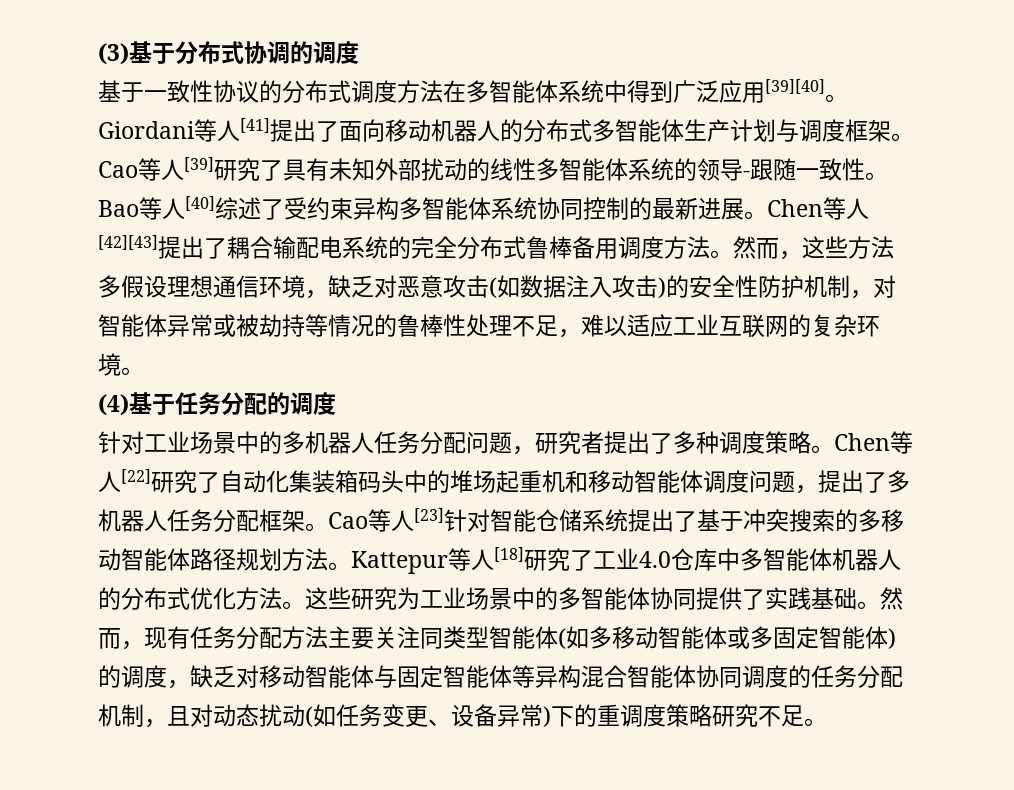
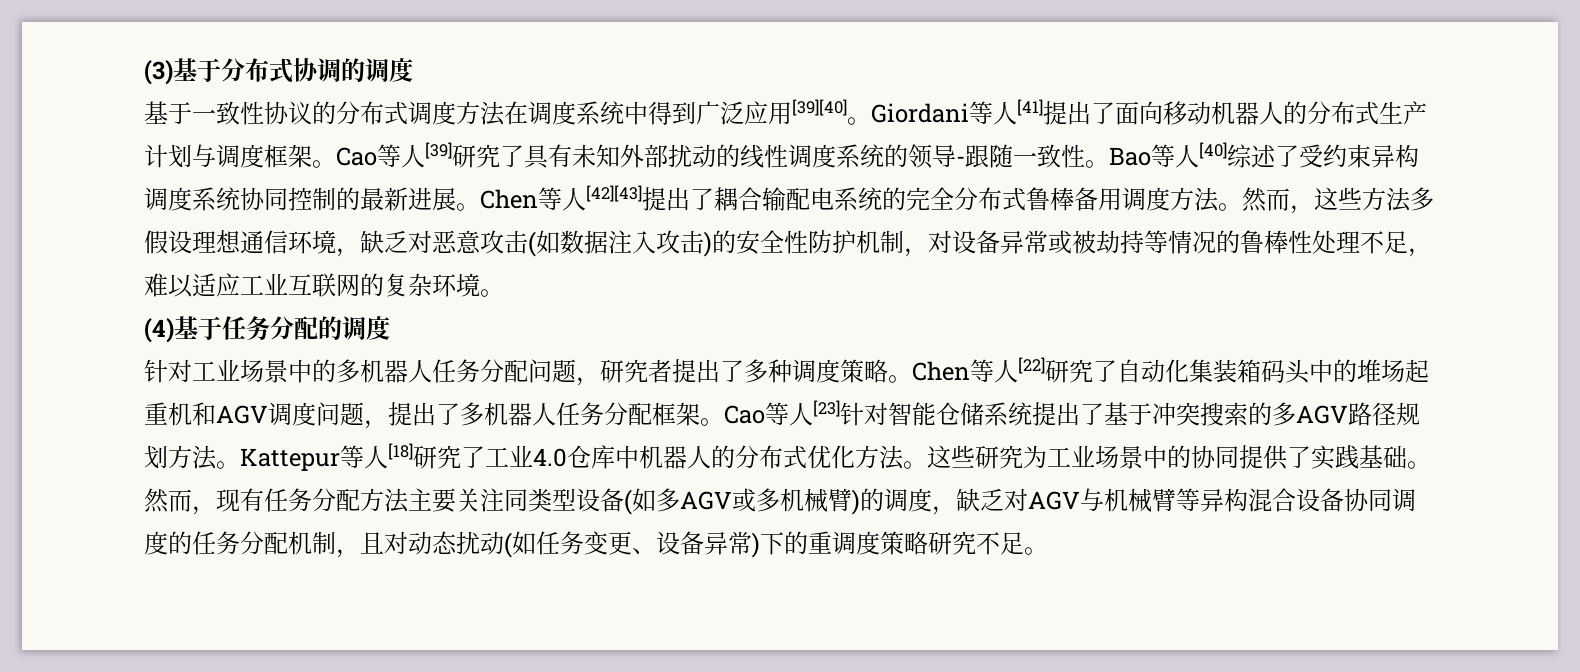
[466,80,558,103] 多智能体 -> [528,101,576,125] 调度
[592,119,684,142] 多智能体 -> (1379, 113) none
[536,158,628,181] 多智能体 -> [788,144,836,168] 调度
[399,197,491,220] 多智能体 -> [144,187,192,211] 调度
[98,314,167,337] 智能体 -> [952,230,1000,254] 设备
[588,470,703,493] 移动智能体 -> [216,405,268,424] AGV
[881,509,904,532] [98,548,190,571] 移动智能体 -> [1296,405,1348,424] AGV
[740,548,832,571] 多智能体 -> (639, 457) none
[558,587,650,610] 多智能体 -> (1191, 457) none
[489,626,558,649] 智能体 -> [576,488,624,512] 设备
[612,626,888,649] 移动智能体或多固定智能体 -> [680,488,852,512] AGV或多机械臂
[259,665,512,688] 移动智能体与固定智能体 -> [1028,488,1176,512] AGV与机械臂
[627,665,696,688] 智能体 -> [1296,488,1344,512] 设备

